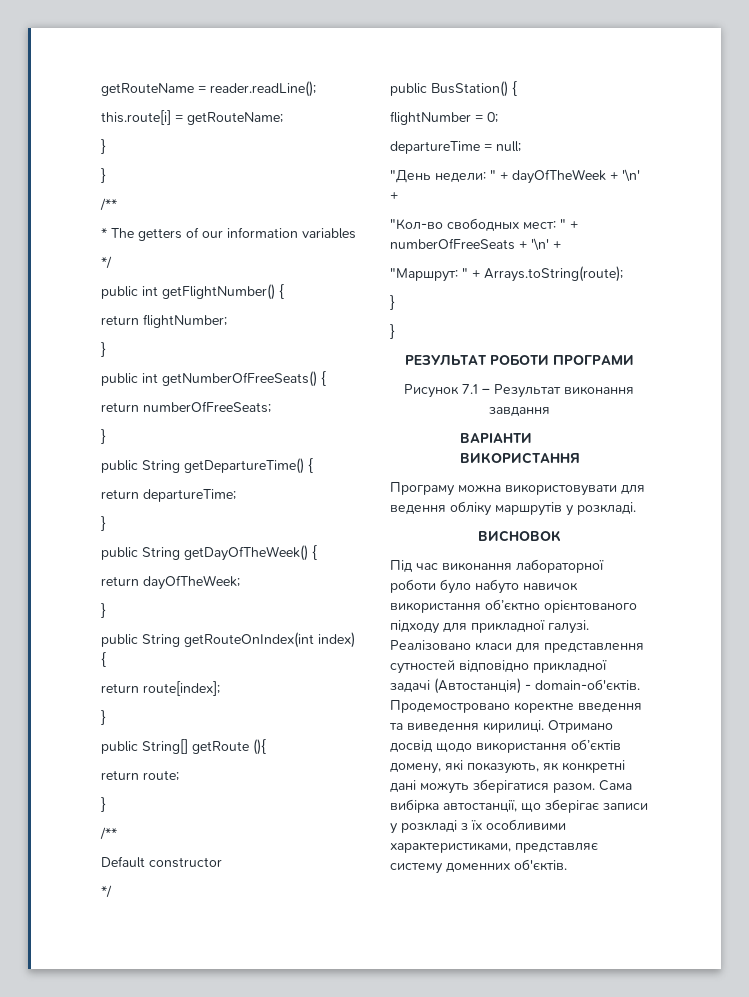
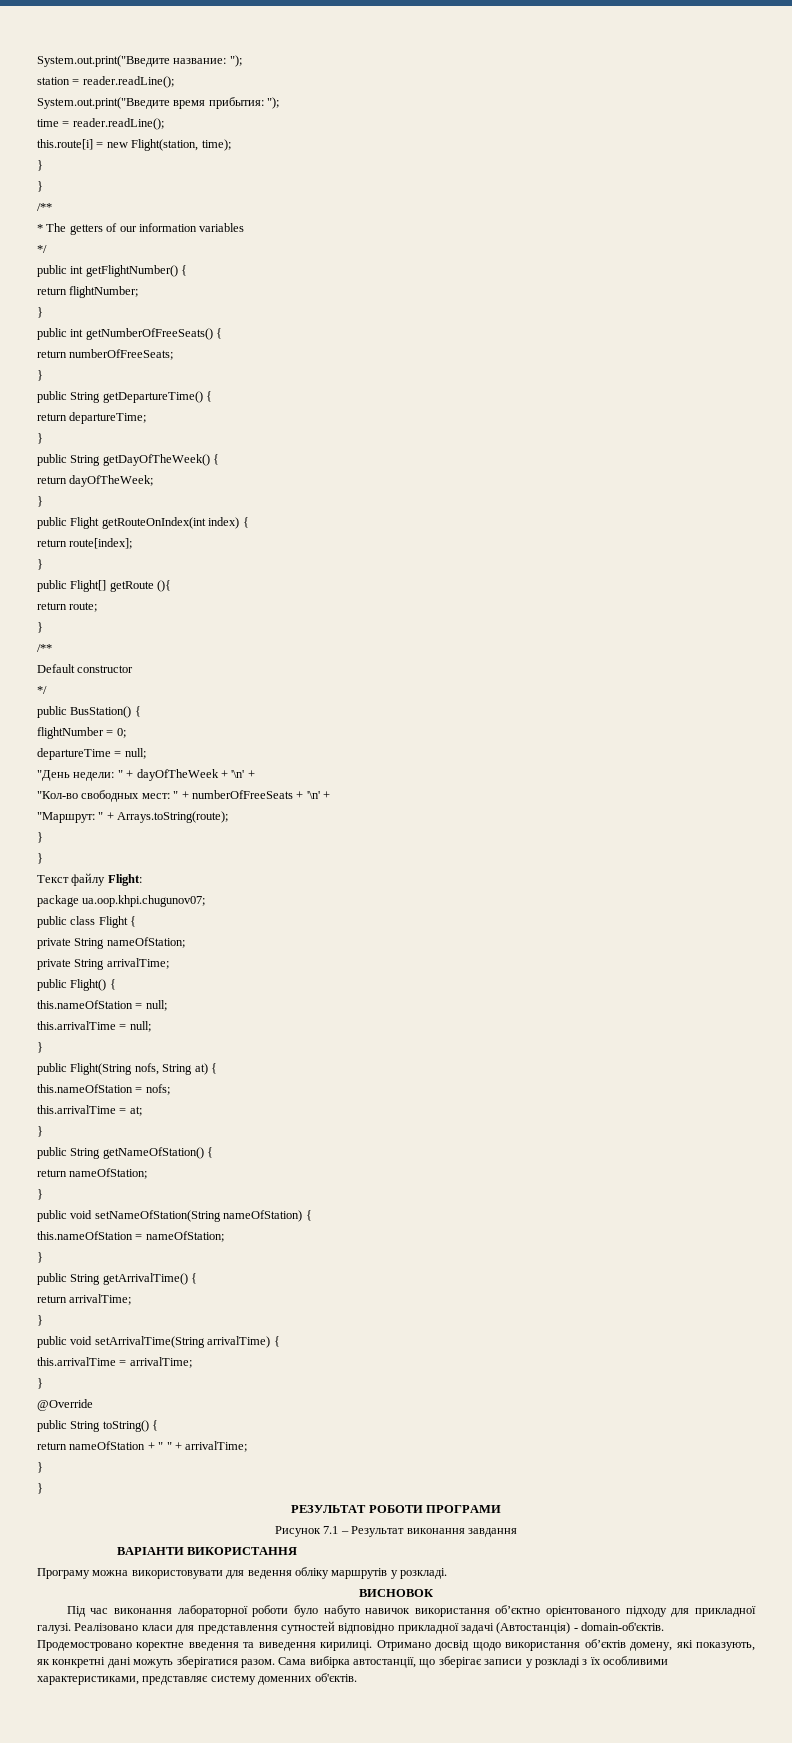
[101,83,194,96] getRouteName -> [37,55,242,67] [37,76,174,88] [37,97,280,109] [37,119,59,127] System.out.print("Введите название: "); // station = reader.readLine(); // System.out.print("Введите время прибытия: "); // time
[187,112,283,125] getRouteName; -> [106,139,231,151] new Flight(station, time);
[142,634,180,647] String -> [70,517,100,529] Flight
[142,739,188,754] String[] -> [70,580,107,592] Flight[]
(395, 331) none -> [37,873,142,886] [37,895,206,907] [37,916,137,928] [37,937,185,949] [37,958,169,970] [37,979,116,991] [37,1000,167,1011] [37,1021,151,1032] [37,1042,43,1053] [37,1063,217,1075] [37,1084,170,1095] [37,1105,142,1116] [37,1126,43,1137] [37,1147,214,1159] [37,1168,148,1179] [37,1189,43,1200] [37,1210,312,1222] [37,1231,224,1242] [37,1252,43,1263] [37,1273,198,1285] [37,1294,132,1305] [37,1315,43,1326] [37,1336,280,1348] [37,1357,192,1368] [37,1378,43,1389] [37,1399,93,1411] [37,1420,159,1432] [37,1441,248,1452] [37,1462,43,1473] [37,1483,43,1494] // Текст файлу Flight: // package ua.oop.khpi.chugunov07; // public class Flight { // private String nameOfStation; // private String arrivalTime; // public Flight() { // this.nameOfStation = null; // this.arrivalTime = null; // } // public Flight(String nofs, String at) { // this.nameOfStation = nofs; // this.arrivalTime = at; // } // public String getNameOfStation() { // return nameOfStation; // } // public void setNameOfStation(String nameOfStation) { // this.nameOfStation = nameOfStation; // } // public String getArrivalTime() { // return arrivalTime; // } // public void setArrivalTime(String arrivalTime) { // this.arrivalTime = arrivalTime; // } // @Override // public String toString() { // return nameOfStation + " " + arrivalTime; // } // }

